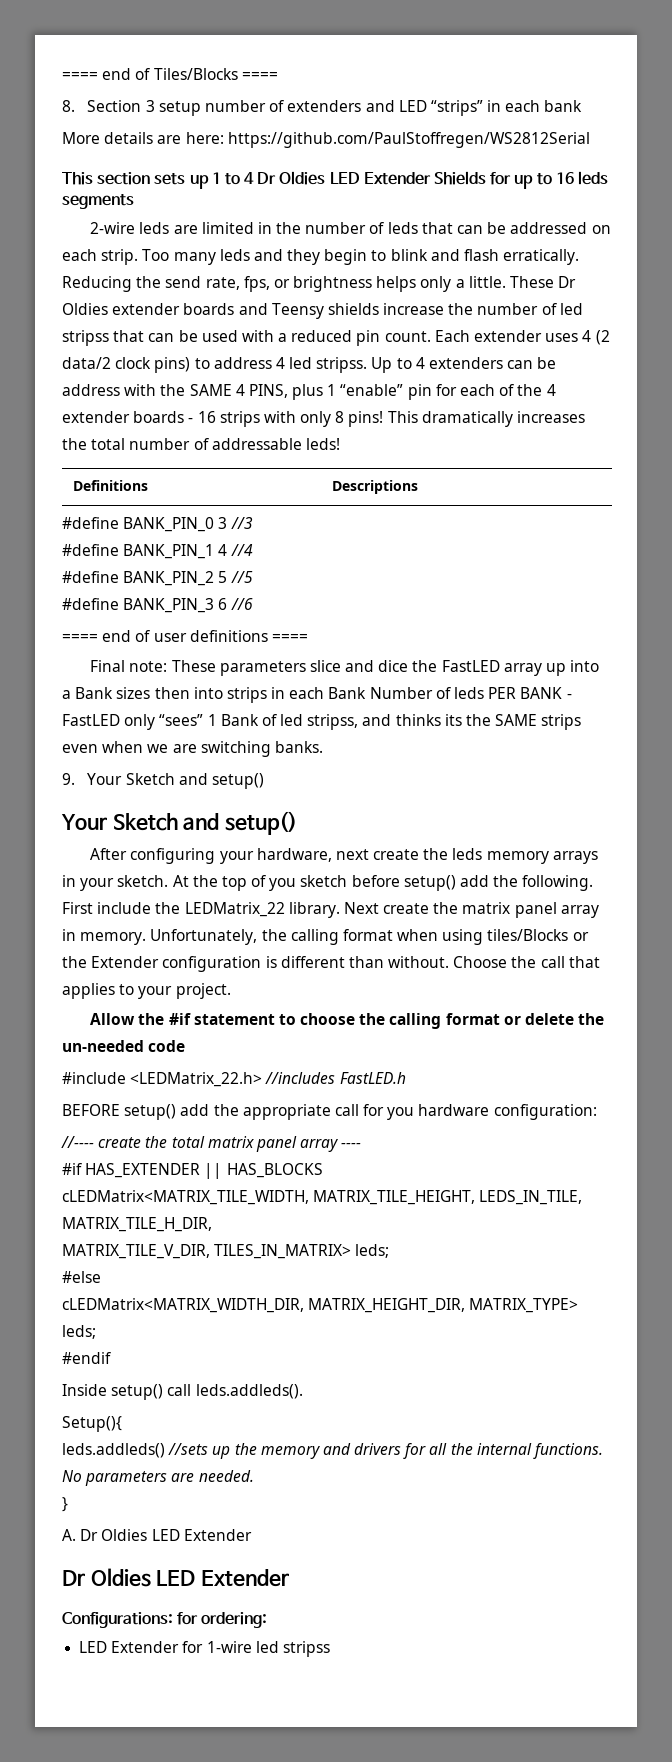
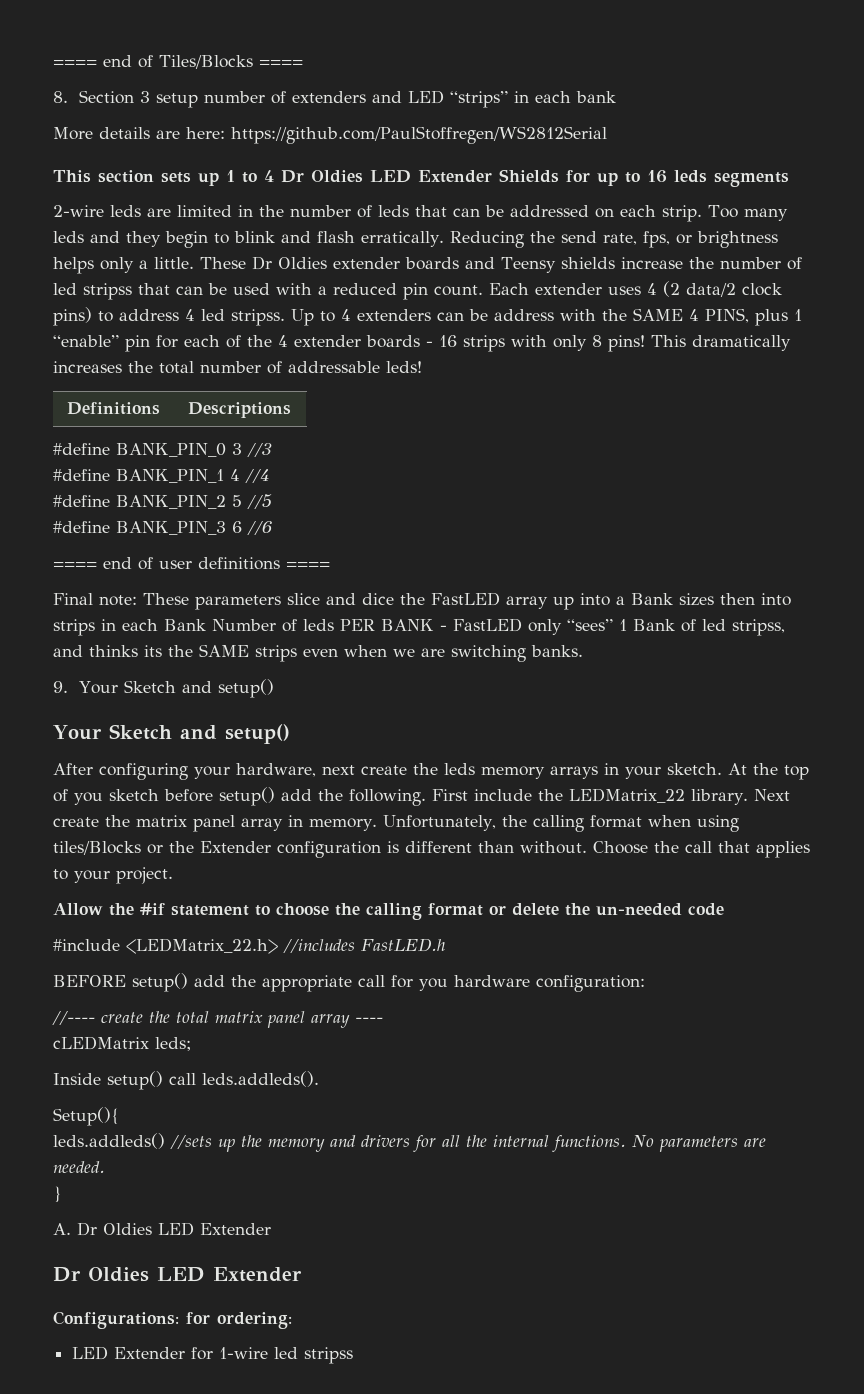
[62,1163,323,1179] [62,1190,583,1205] [62,1217,212,1232] [62,1244,390,1259] [62,1271,101,1283] [62,1298,579,1313] [62,1325,96,1339] [62,1352,111,1364] #if HAS_EXTENDER || HAS_BLOCKS // cLEDMatrix<MATRIX_TILE_WIDTH, MATRIX_TILE_HEIGHT, LEDS_IN_TILE, MATRIX_TILE_H_DIR, // MATRIX_TILE_V_DIR, TILES_IN_MATRIX> leds; // #else // cLEDMatrix<MATRIX_WIDTH_DIR, MATRIX_HEIGHT_DIR, MATRIX_TYPE> leds; // #endif -> [53,1036,191,1051] cLEDMatrix leds;

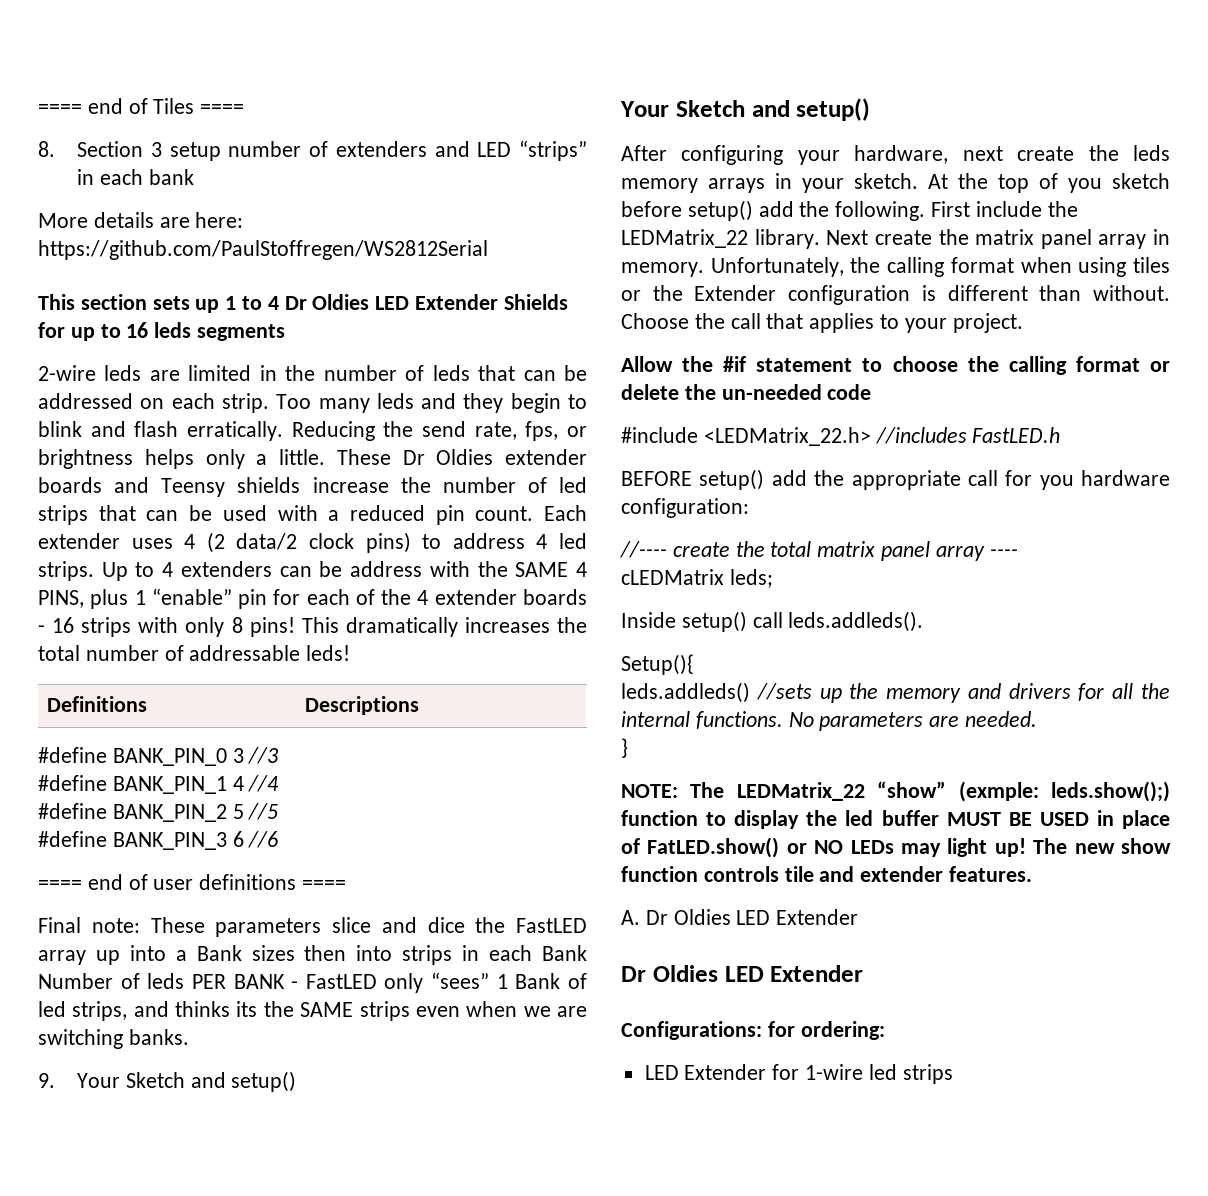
[53,55,253,69] ==== end of Tiles/Blocks -> [38,98,195,114] ==== end of Tiles
[83,283,132,300] stripss -> [38,505,88,525] strips
[231,309,285,326] stripss. -> [38,561,94,581] strips.
[732,619,785,636] stripss, -> [72,1001,128,1021] strips,
[53,841,141,855] tiles/Blocks -> [1133,257,1170,273] tiles
(62, 1194) none -> [621,781,1170,802] [621,810,1170,829] [621,837,1171,858] [621,866,1033,882] // NOTE: The LEDMatrix_22 “show” (exmple: leds.show();) function to display the led buffer MUST BE USED in place of FatLED.show() or NO LEDs may light up! The new show function controls tile and extender features.
[304,1347,354,1364] stripss -> [902,1064,953,1084] strips

